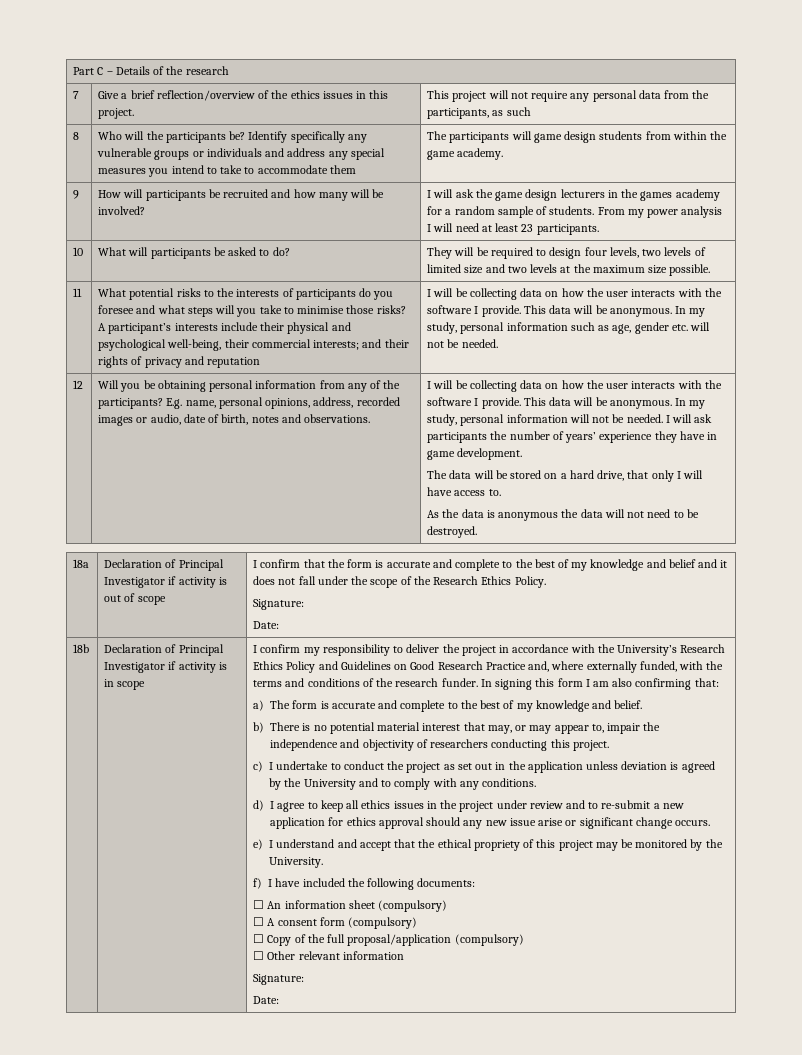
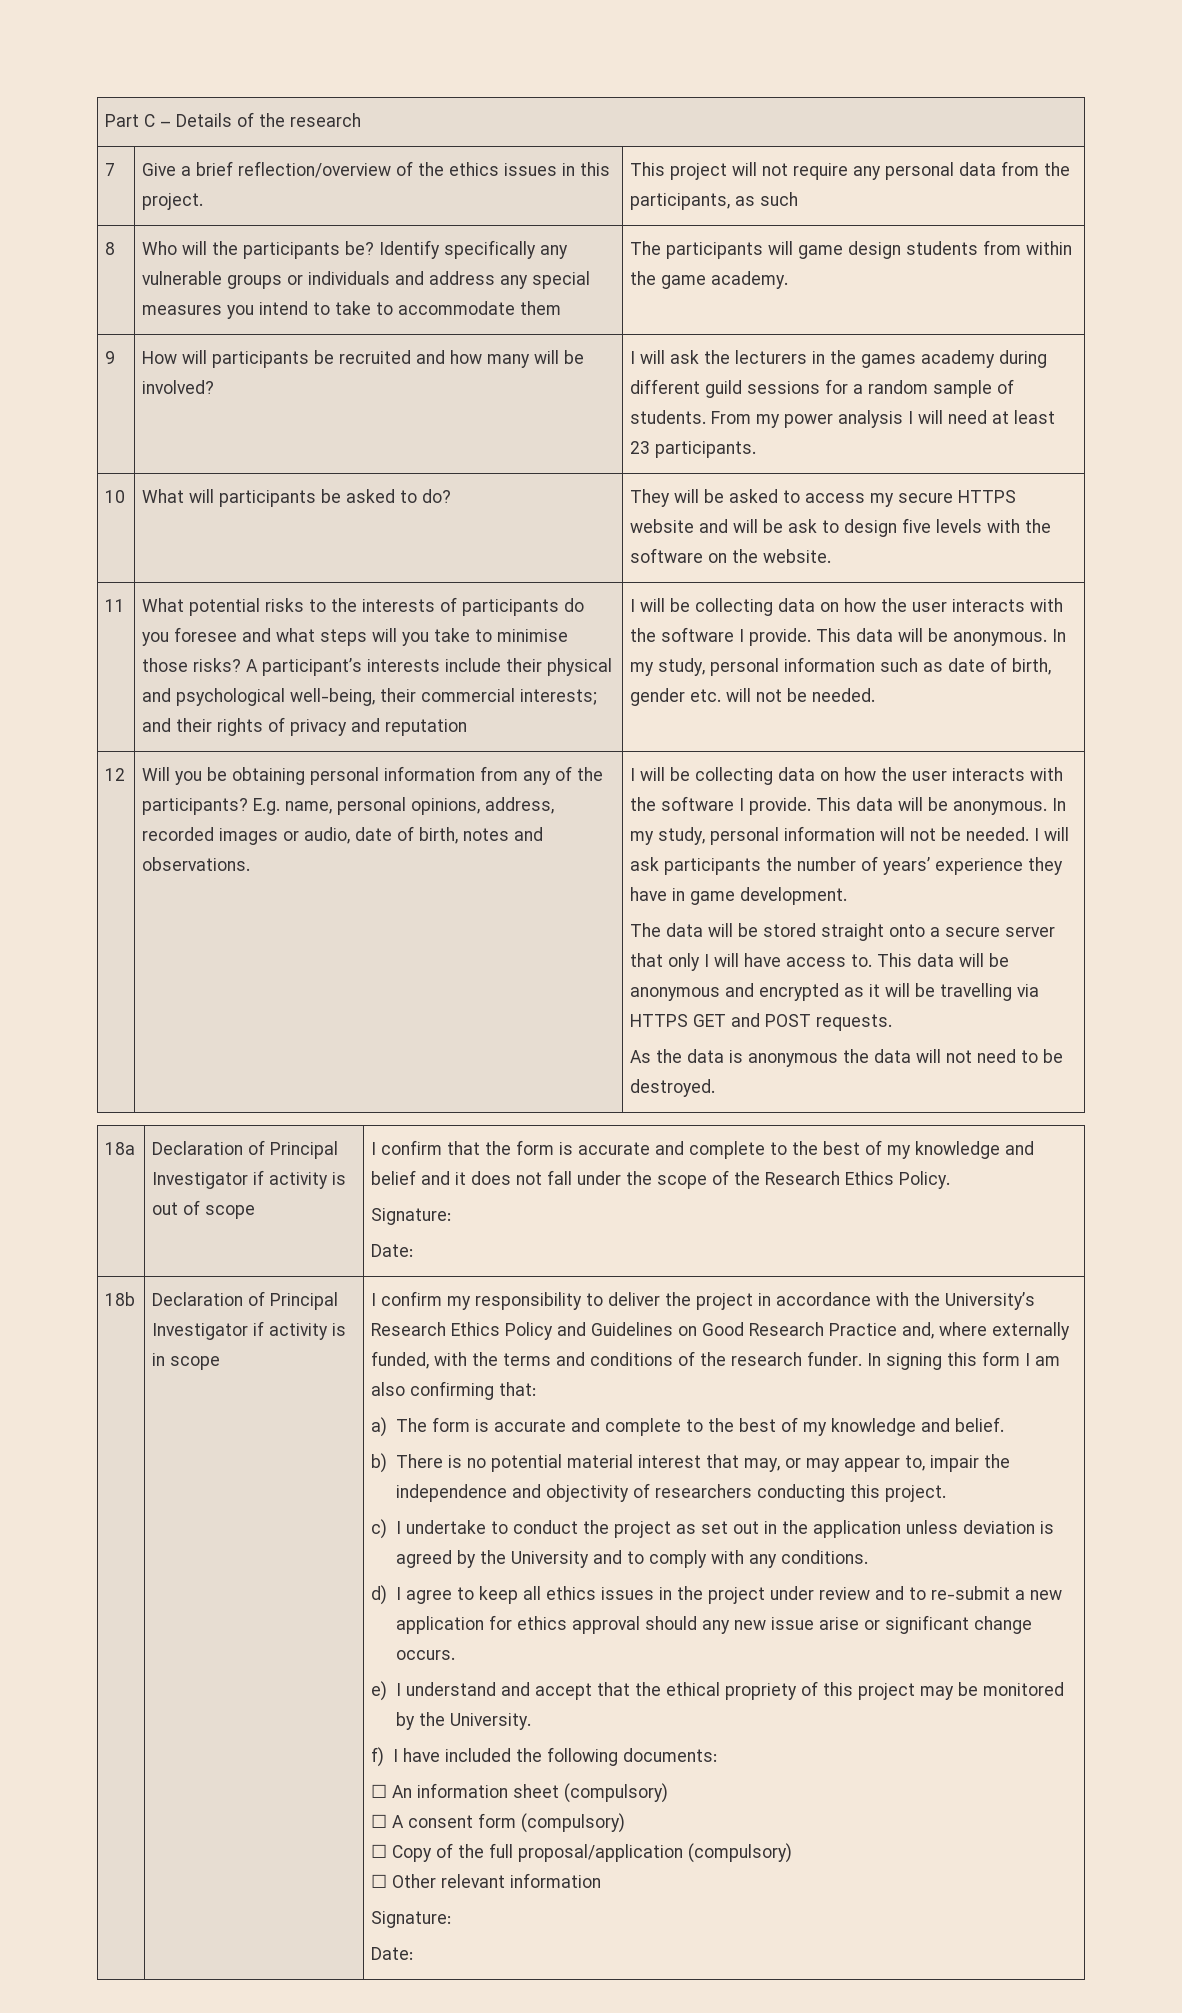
[495,189,558,201] game design -> (731, 357) none
(720, 195) none -> [999,350,1048,368] [630,379,821,398] during different guild sessions
[490,247,706,259] [427,264,711,276] required to design four levels, two levels of limited size and two levels at the maximum size possible. -> [729,489,1017,507] [630,518,1052,537] [630,548,832,563] asked to access my secure HTTPS website and will be ask to design five levels with the software on the website.
[612,324,632,334] age, -> [948,657,1052,675] date of birth,
[544,470,625,481] on a hard drive, -> [821,923,1056,941] straight onto a secure server
(501, 492) none -> [877,953,1010,967] [630,983,1040,1001] [630,1013,893,1031] This data will be anonymous and encrypted as it will be travelling via HTTPS GET and POST requests.

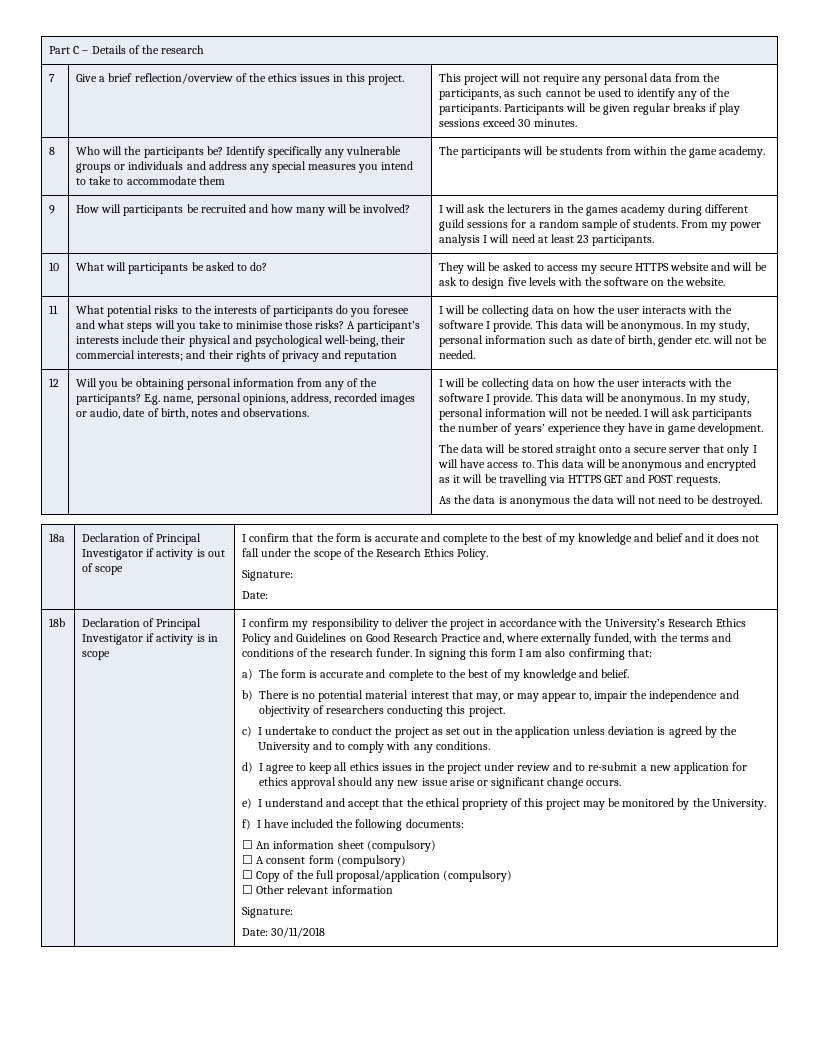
(799, 199) none -> [545,88,731,100] [439,103,741,115] [439,118,577,127] cannot be used to identify any of the participants. Participants will be given regular breaks if play sessions exceed 30 minutes.
[798,241,902,259] game design -> [545,146,558,155] be
(414, 1953) none -> [271,927,326,938] 30/11/2018

